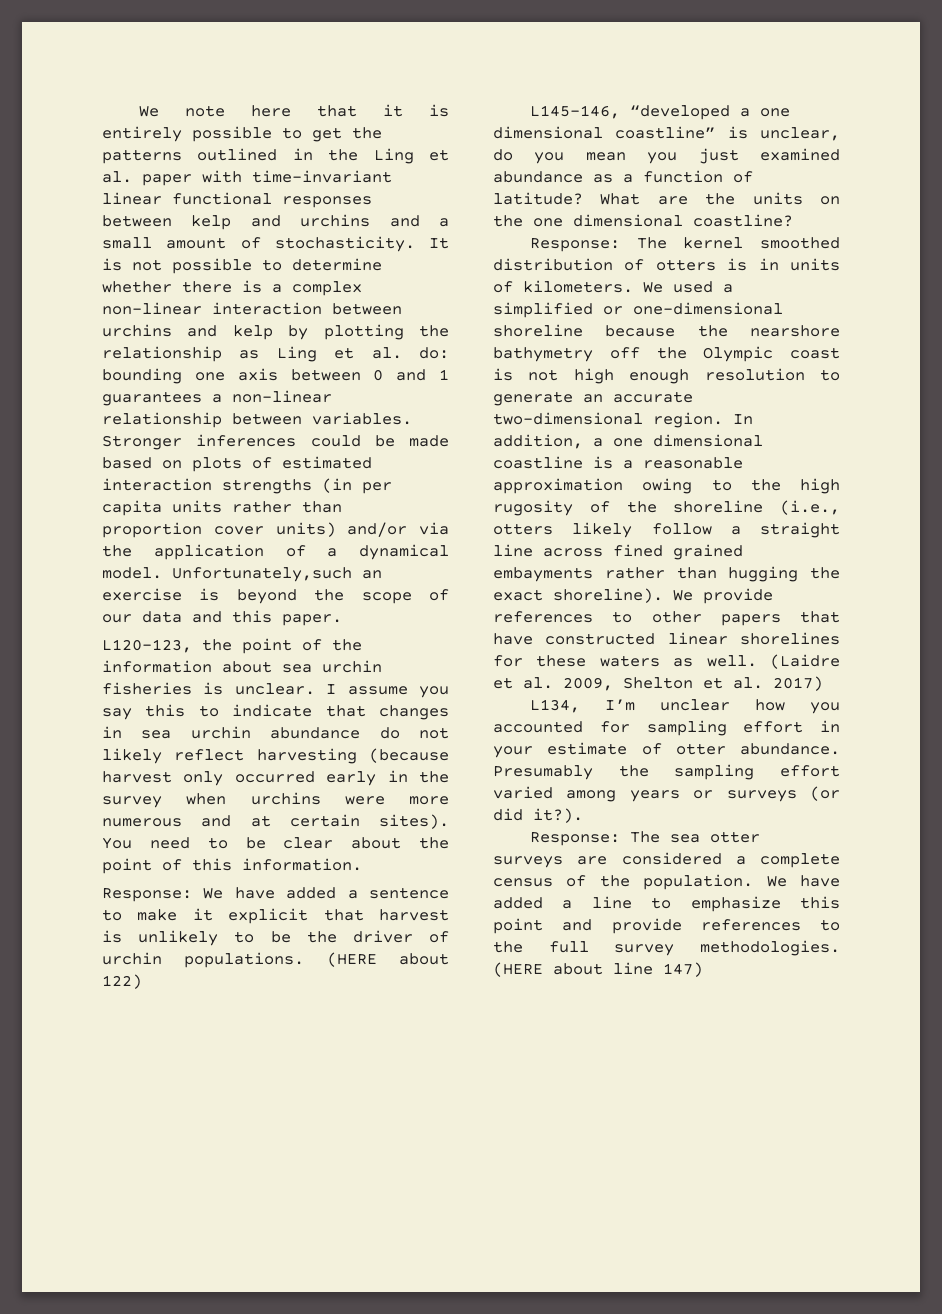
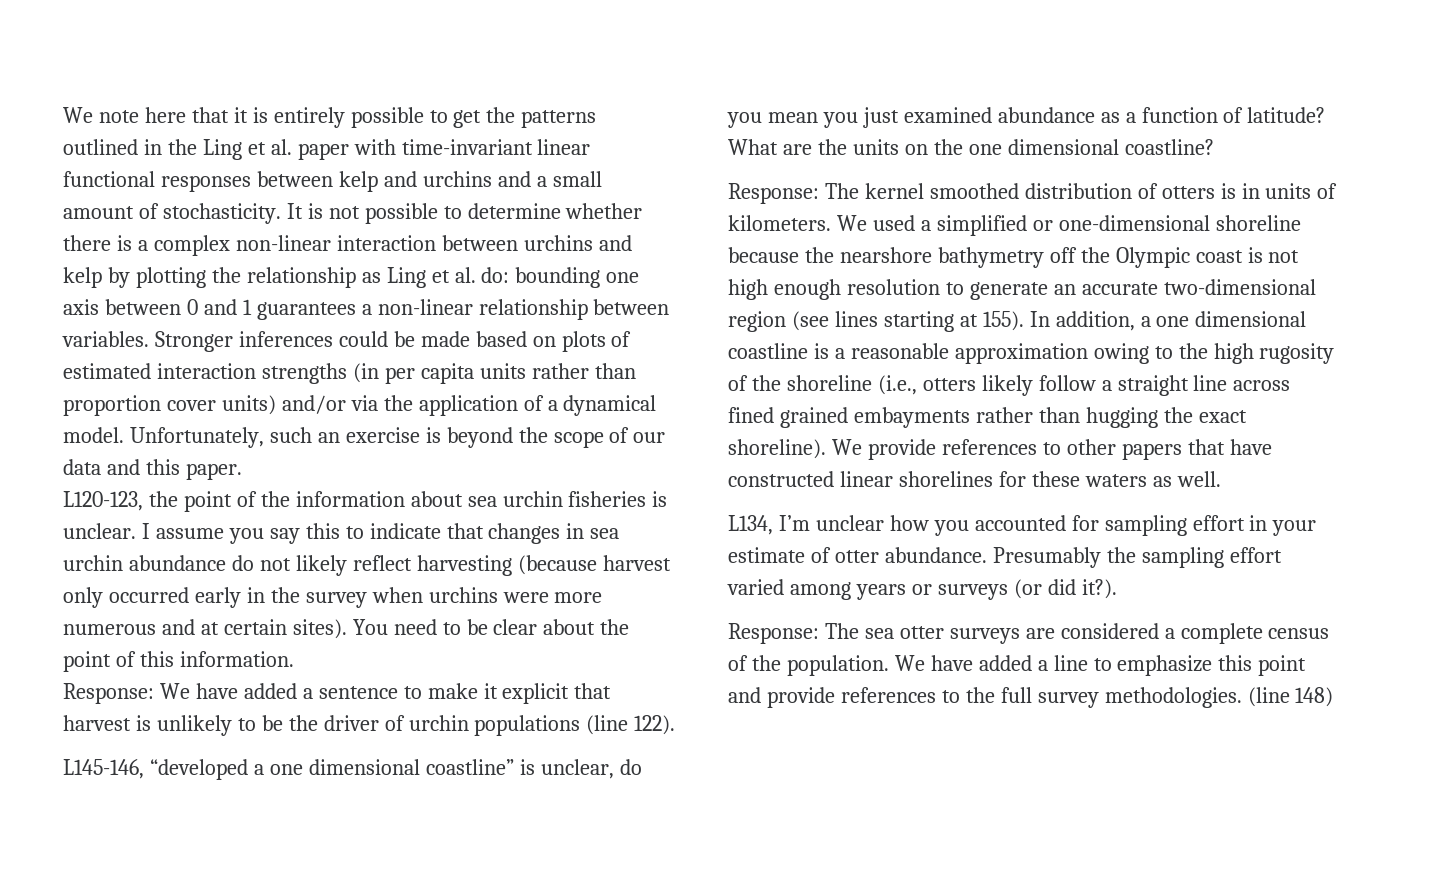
[172,567,352,582] Unfortunately,such -> [129,427,312,448] Unfortunately, such
[184,952,449,968] [102,974,142,989] populations. (HERE about 122) -> [474,715,676,736] populations (line 122).
[653,412,723,428] region. -> [728,311,1024,332] region (see lines starting at 155).
[770,654,840,669] [493,676,823,691] (Laidre et al. 2009, Shelton et al. 2017) -> (1221, 479) none
[493,962,703,977] (HERE about line 147) -> [1247,687,1334,707] (line 148)

